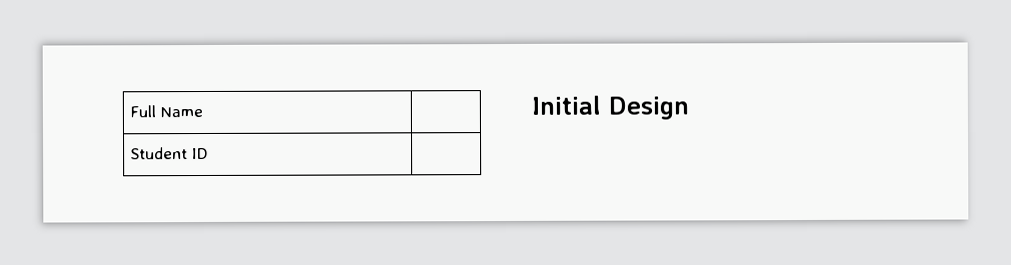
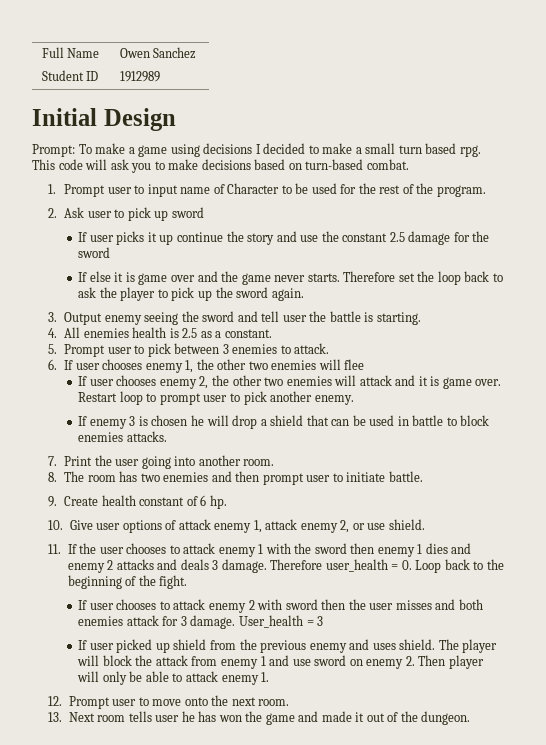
(203, 112) none -> [119,47,197,59] Owen Sanchez
(209, 153) none -> [119,71,160,82] 1912989
(689, 108) none -> [32,143,481,157] [32,159,409,173] [48,183,486,197] [48,207,204,221] [78,231,490,245] [78,247,111,258] [78,271,503,285] [78,287,304,301] [48,311,421,325] [48,327,272,338] [48,343,330,357] [48,359,365,373] [78,375,502,389] [78,391,354,405] [78,415,490,429] [78,431,167,442] [48,455,275,469] [48,471,423,485] [48,495,227,509] [48,519,425,533] [48,543,472,557] [67,559,504,573] [67,575,188,589] [78,599,483,613] [78,615,324,629] [78,639,498,653] [77,655,484,669] [77,671,270,685] [48,695,290,709] [48,711,471,725] // Prompt: To make a game using decisions I decided to make a small turn based rpg. This code will ask you to make decisions based on turn-based combat. // 1. Prompt user to input name of Character to be used for the rest of the program. // 2. Ask user to pick up sword // If user picks it up continue the story and use the constant 2.5 damage for the sword // If else it is game over and the game never starts. Therefore set the loop back to ask the player to pick up the sword again. // 3. Output enemy seeing the sword and tell user the battle is starting. // 4. All enemies health is 2.5 as a constant. // 5. Prompt user to pick between 3 enemies to attack. // 6. If user chooses enemy 1, the other two enemies will flee // If user chooses enemy 2, the other two enemies will attack and it is game over. Restart loop to prompt user to pick another enemy. // If enemy 3 is chosen he will drop a shield that can be used in battle to block enemies attacks. // 7. Print the user going into another room. // 8. The room has two enemies and then prompt user to initiate battle. // 9. Create health constant of 6 hp. // 10. Give user options of attack enemy 1, attack enemy 2, or use shield. // 11. If the user chooses to attack enemy 1 with the sword then enemy 1 dies and enemy 2 attacks and deals 3 damage. Therefore user_health = 0. Loop back to the beginning of the fight. // If user chooses to attack enemy 2 with sword then the user misses and both enemies attack for 3 damage. User_health = 3 // If user picked up shield from the previous enemy and uses shield. The player will block the attack from enemy 1 and use sword on enemy 2. Then player will only be able to attack enemy 1. // 12. Prompt user to move onto the next room. // 13. Next room tells user he has won the game and made it out of the dungeon.

